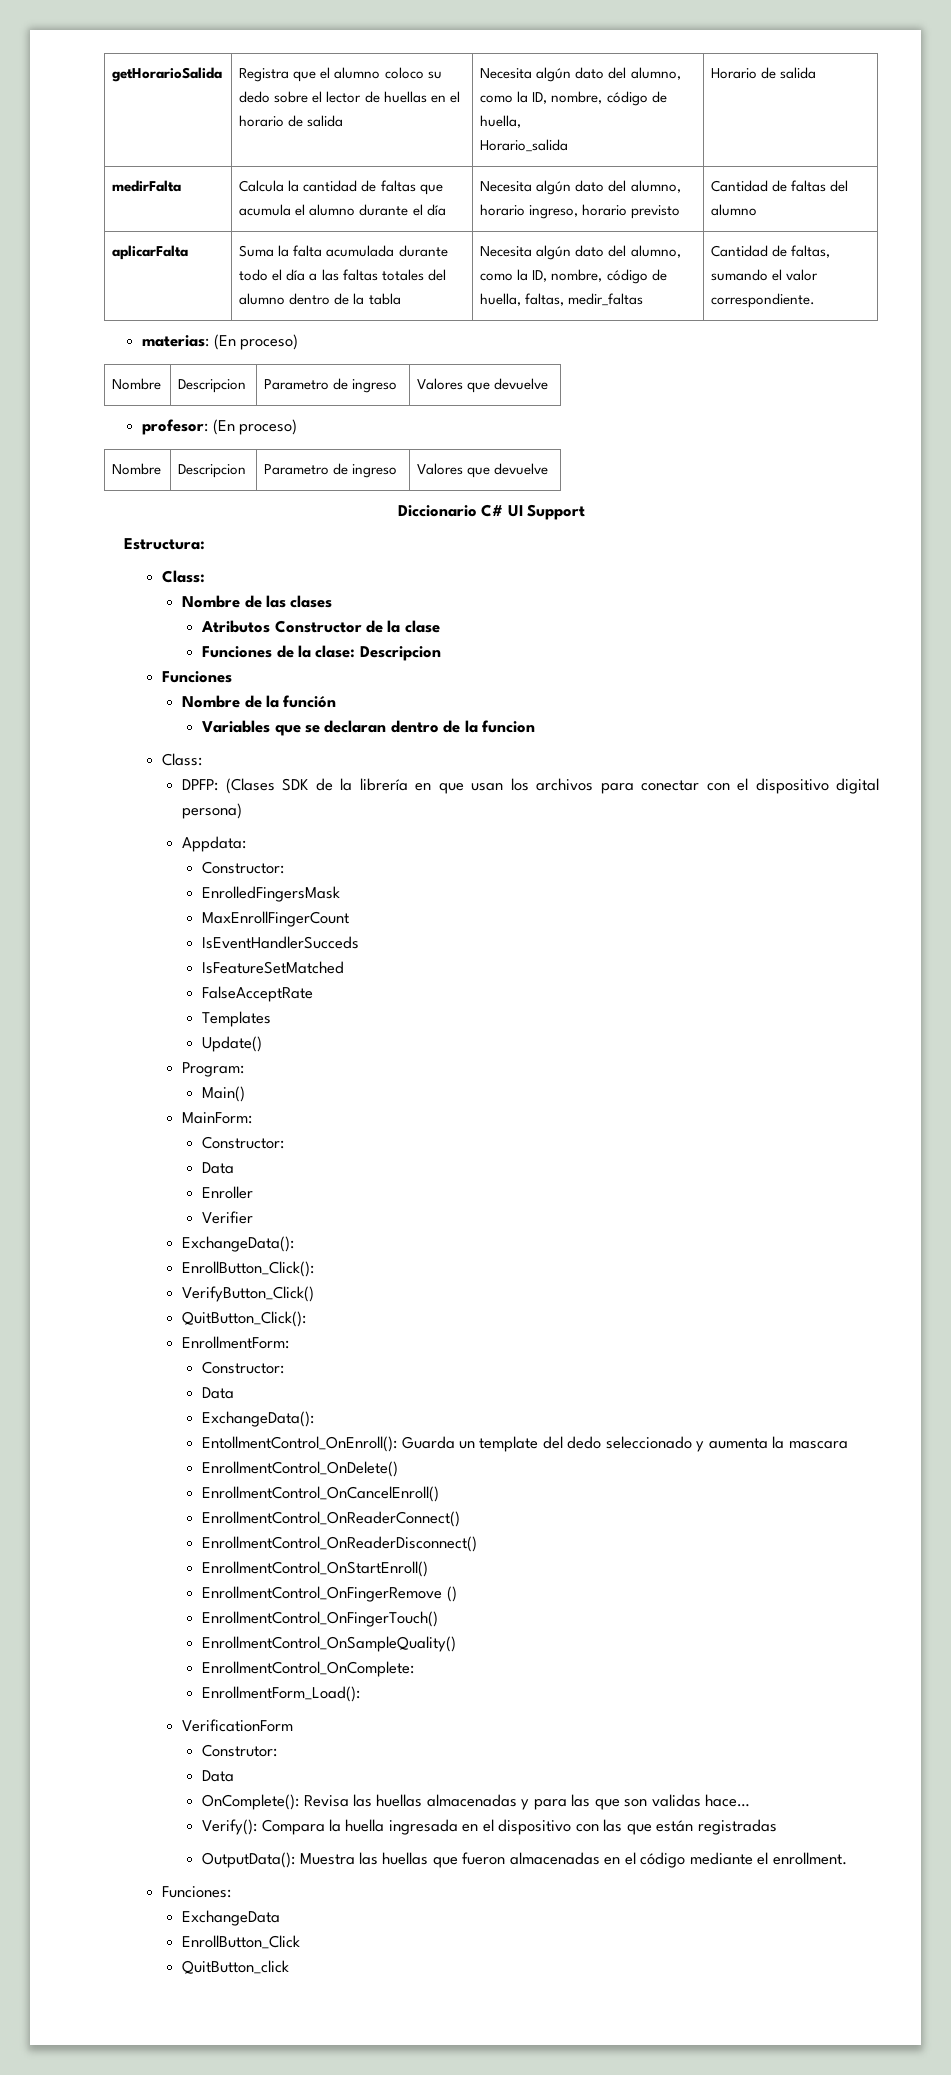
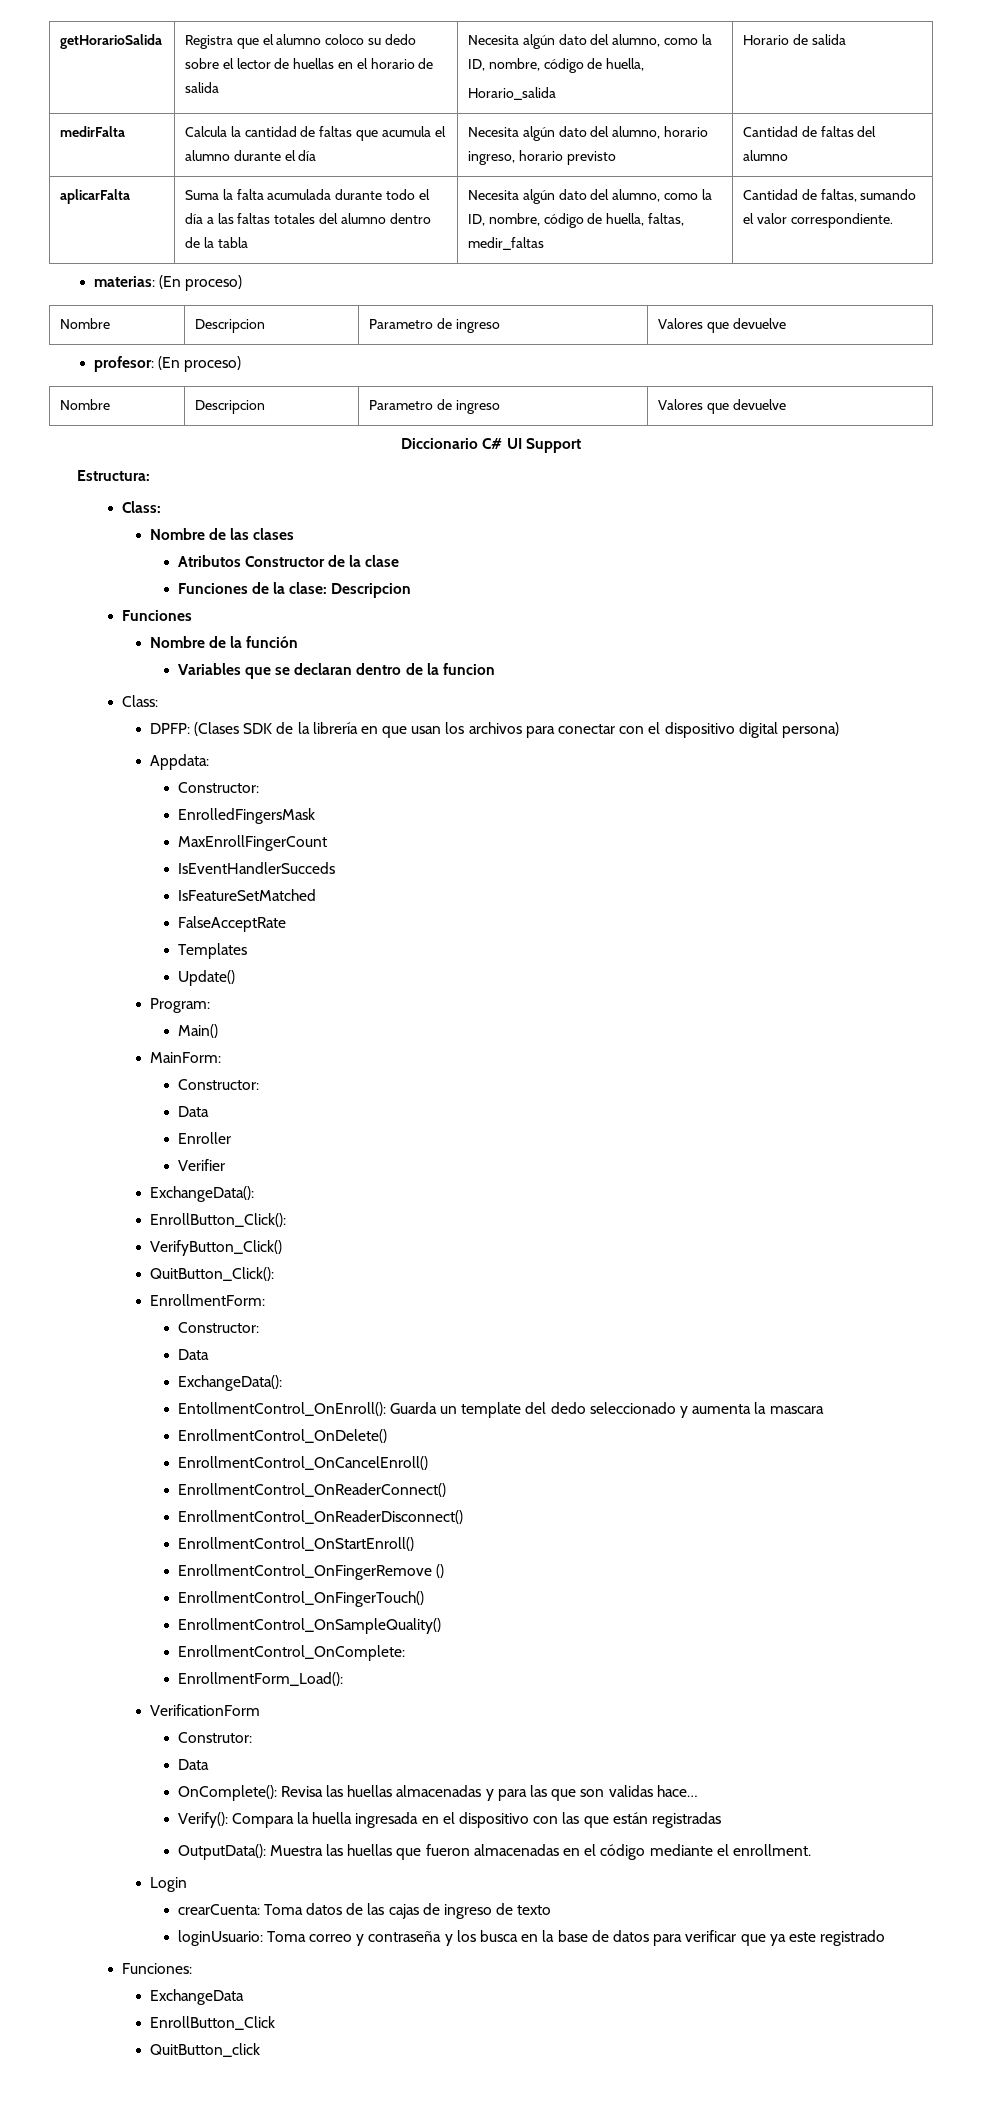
(847, 1858) none -> [149,1877,187,1892] [177,1903,552,1919] [177,1930,886,1946] // Login // crearCuenta: Toma datos de las cajas de ingreso de texto // loginUsuario: Toma correo y contraseña y los busca en la base de datos para verificar que ya este registrado

